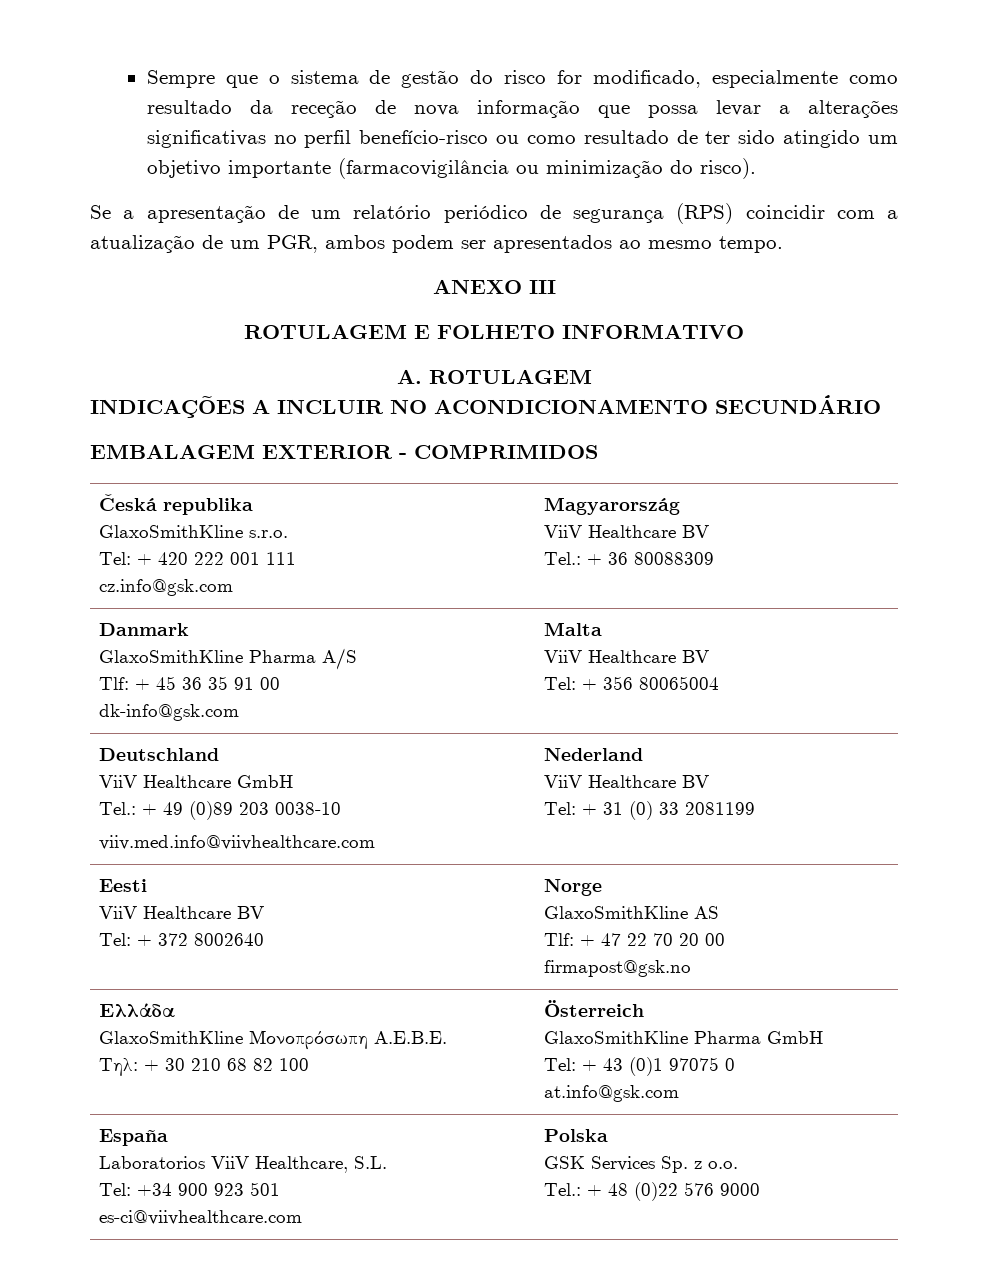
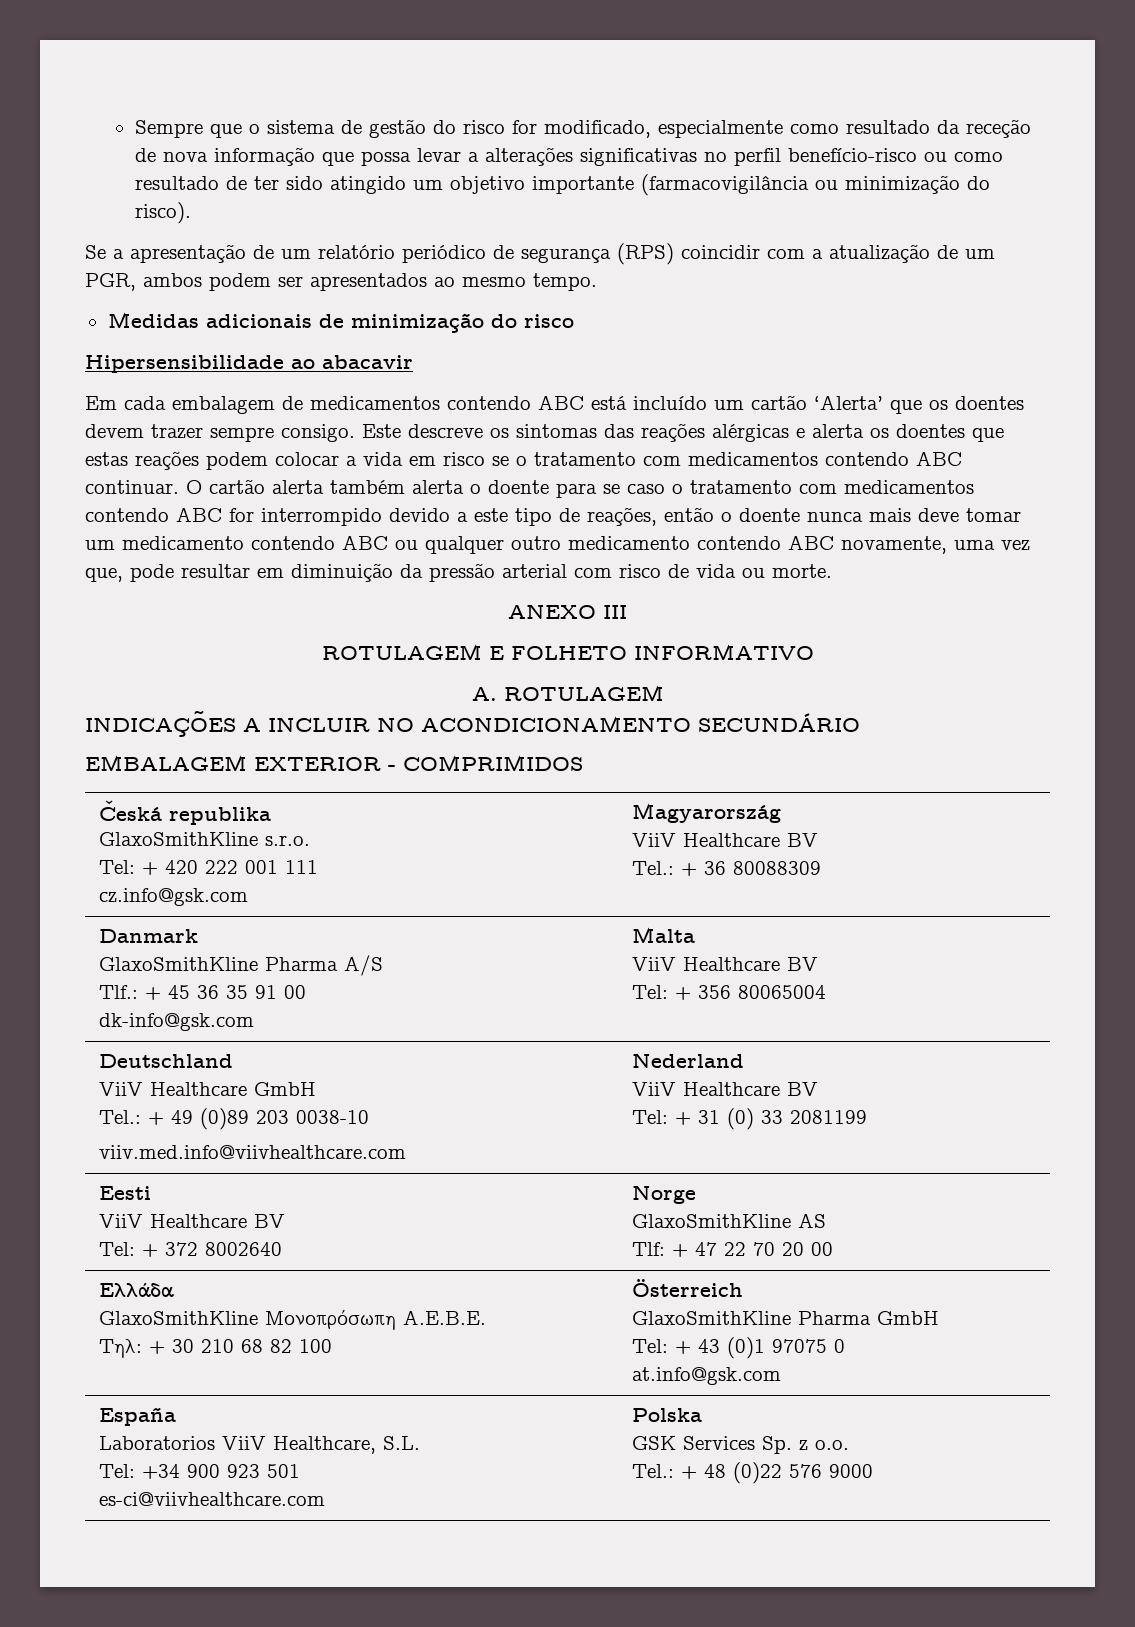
(783, 244) none -> [107,312,574,333] [85,355,413,373] [85,395,1024,414] [85,423,1004,442] [85,451,962,470] [85,479,974,498] [85,507,1021,526] [85,535,1030,554] [85,563,832,582] // Medidas adicionais de minimização do risco // Hipersensibilidade ao abacavir // Em cada embalagem de medicamentos contendo ABC está incluído um cartão ‘Alerta’ que os doentes devem trazer sempre consigo. Este descreve os sintomas das reações alérgicas e alerta os doentes que estas reações podem colocar a vida em risco se o tratamento com medicamentos contendo ABC continuar. O cartão alerta também alerta o doente para se caso o tratamento com medicamentos contendo ABC for interrompido devido a este tipo de reações, então o doente nunca mais deve tomar um medicamento contendo ABC ou qualquer outro medicamento contendo ABC novamente, uma vez que, pode resultar em diminuição da pressão arterial com risco de vida ou morte.
[98,677,129,690] Tlf: -> [99,985,139,999] Tlf.:
[543,960,691,977] // firmapost@gsk.no -> (834, 1249) none

